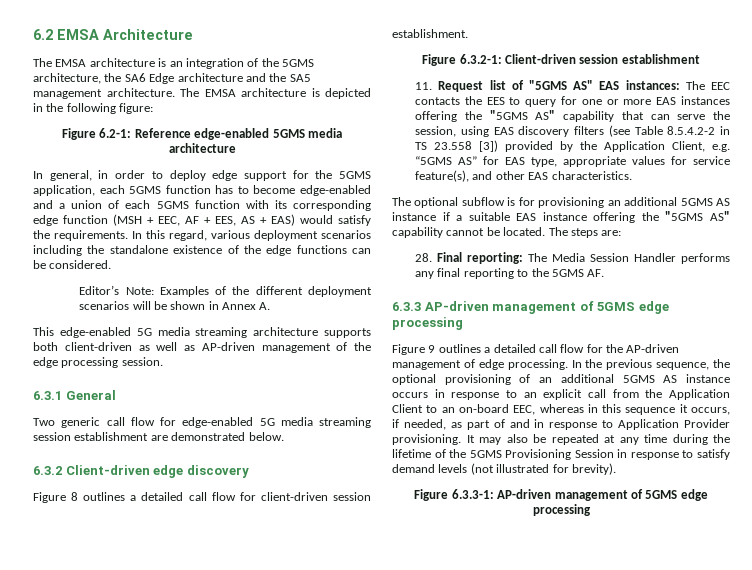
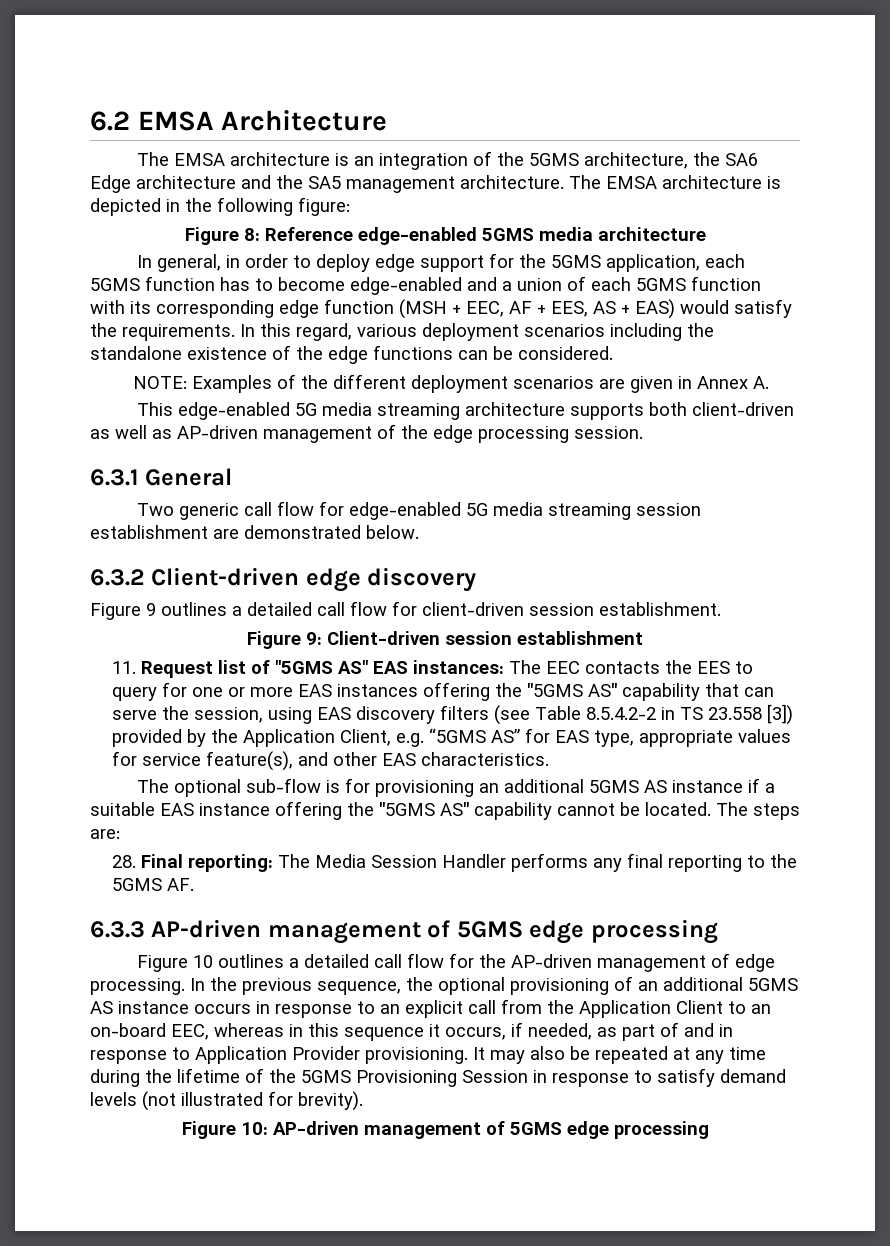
[99,128,132,138] 6.2-1: -> [243,228,260,241] 8:
[79,285,154,295] Editor’s Note: -> [133,376,188,389] NOTE:
[132,301,206,310] will be shown -> [599,376,674,393] are given
[71,492,79,501] 8 -> [146,603,156,616] 9
[459,54,502,64] 6.3.2-1: -> [306,632,322,645] 9:
[461,197,505,206] subflow -> [246,778,322,793] sub-flow
[428,345,436,353] 9 -> [193,955,214,968] 10
[451,489,494,499] 6.3.3-1: -> [240,1122,268,1135] 10:

